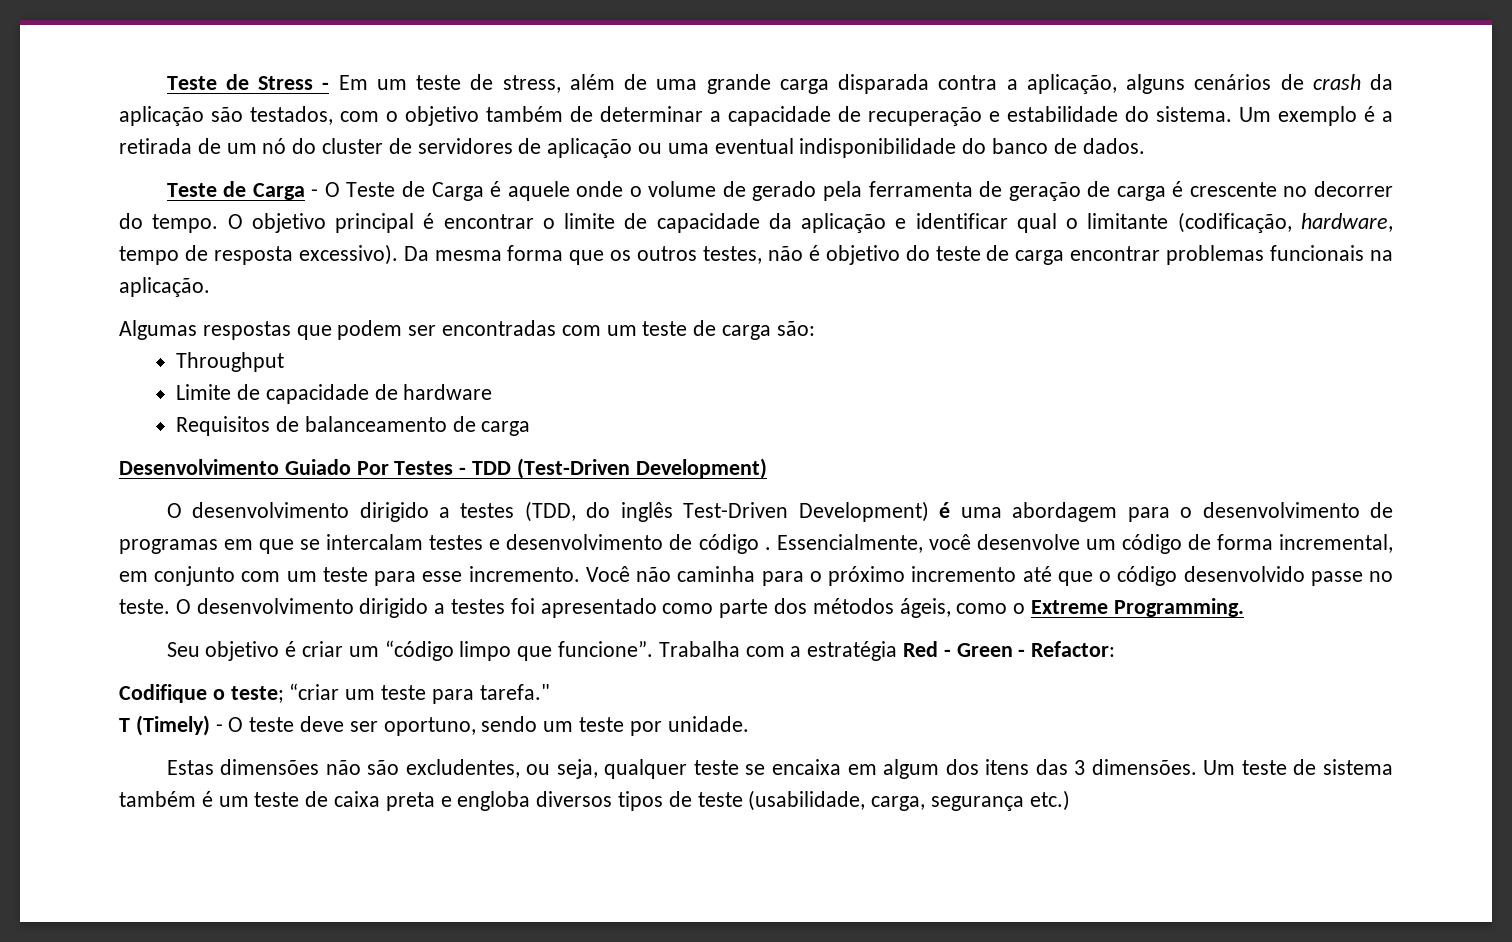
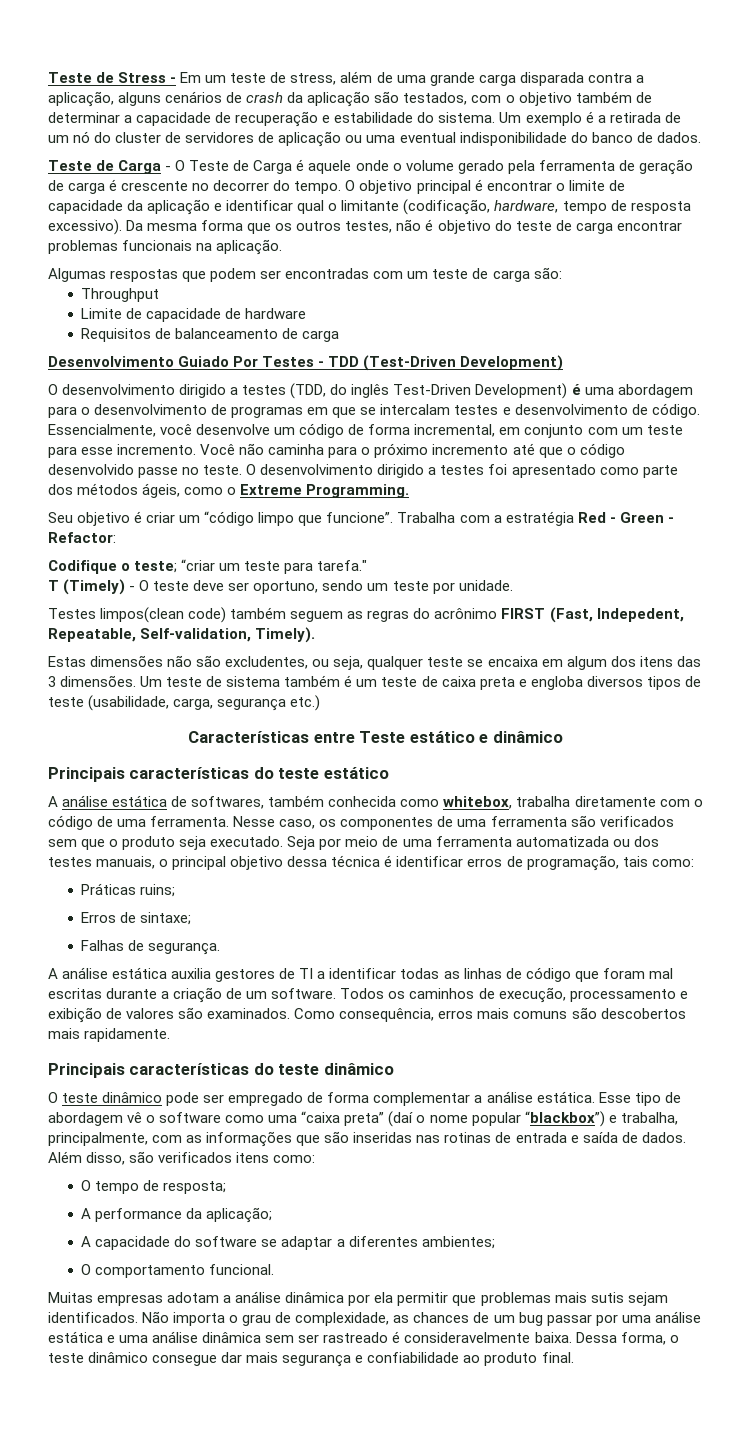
[722,181,746,197] de -> (454, 165) none
[698,534,771,554] código . -> [651,403,700,418] código.
(749, 724) none -> [48,607,684,623] [48,627,316,643] // Testes limpos(clean code) também seguem as regras do acrônimo FIRST (Fast, Indepedent, Repeatable, Self-validation, Timely).
(1070, 800) none -> [188,731,563,743] [48,767,389,782] [48,795,703,809] [48,815,674,830] [48,836,659,850] [48,855,694,871] [81,883,176,897] [81,912,192,925] [81,940,221,955] [48,967,673,982] [48,987,688,1003] [48,1007,686,1023] [48,1028,171,1042] [48,1063,394,1078] [48,1091,681,1106] [48,1111,678,1127] [48,1131,686,1147] [48,1151,316,1165] [81,1180,227,1194] [81,1207,273,1223] [81,1236,495,1250] [81,1264,275,1278] [48,1291,668,1306] [48,1311,701,1326] [48,1331,679,1345] [48,1352,574,1367] // Características entre Teste estático e dinâmico // Principais características do teste estático // A análise estática de softwares, também conhecida como whitebox, trabalha diretamente com o código de uma ferramenta. Nesse caso, os componentes de uma ferramenta são verificados sem que o produto seja executado. Seja por meio de uma ferramenta automatizada ou dos testes manuais, o principal objetivo dessa técnica é identificar erros de programação, tais como: // Práticas ruins; // Erros de sintaxe; // Falhas de segurança. // A análise estática auxilia gestores de TI a identificar todas as linhas de código que foram mal escritas durante a criação de um software. Todos os caminhos de execução, processamento e exibição de valores são examinados. Como consequência, erros mais comuns são descobertos mais rapidamente. // Principais características do teste dinâmico // O teste dinâmico pode ser empregado de forma complementar a análise estática. Esse tipo de abordagem vê o software como uma “caixa preta” (daí o nome popular “blackbox”) e trabalha, principalmente, com as informações que são inseridas nas rotinas de entrada e saída de dados. Além disso, são verificados itens como: // O tempo de resposta; // A performance da aplicação; // A capacidade do software se adaptar a diferentes ambientes; // O comportamento funcional. // Muitas empresas adotam a análise dinâmica por ela permitir que problemas mais sutis sejam identificados. Não importa o grau de complexidade, as chances de um bug passar por uma análise estática e uma análise dinâmica sem ser rastreado é consideravelmente baixa. Dessa forma, o teste dinâmico consegue dar mais segurança e confiabilidade ao produto final.

